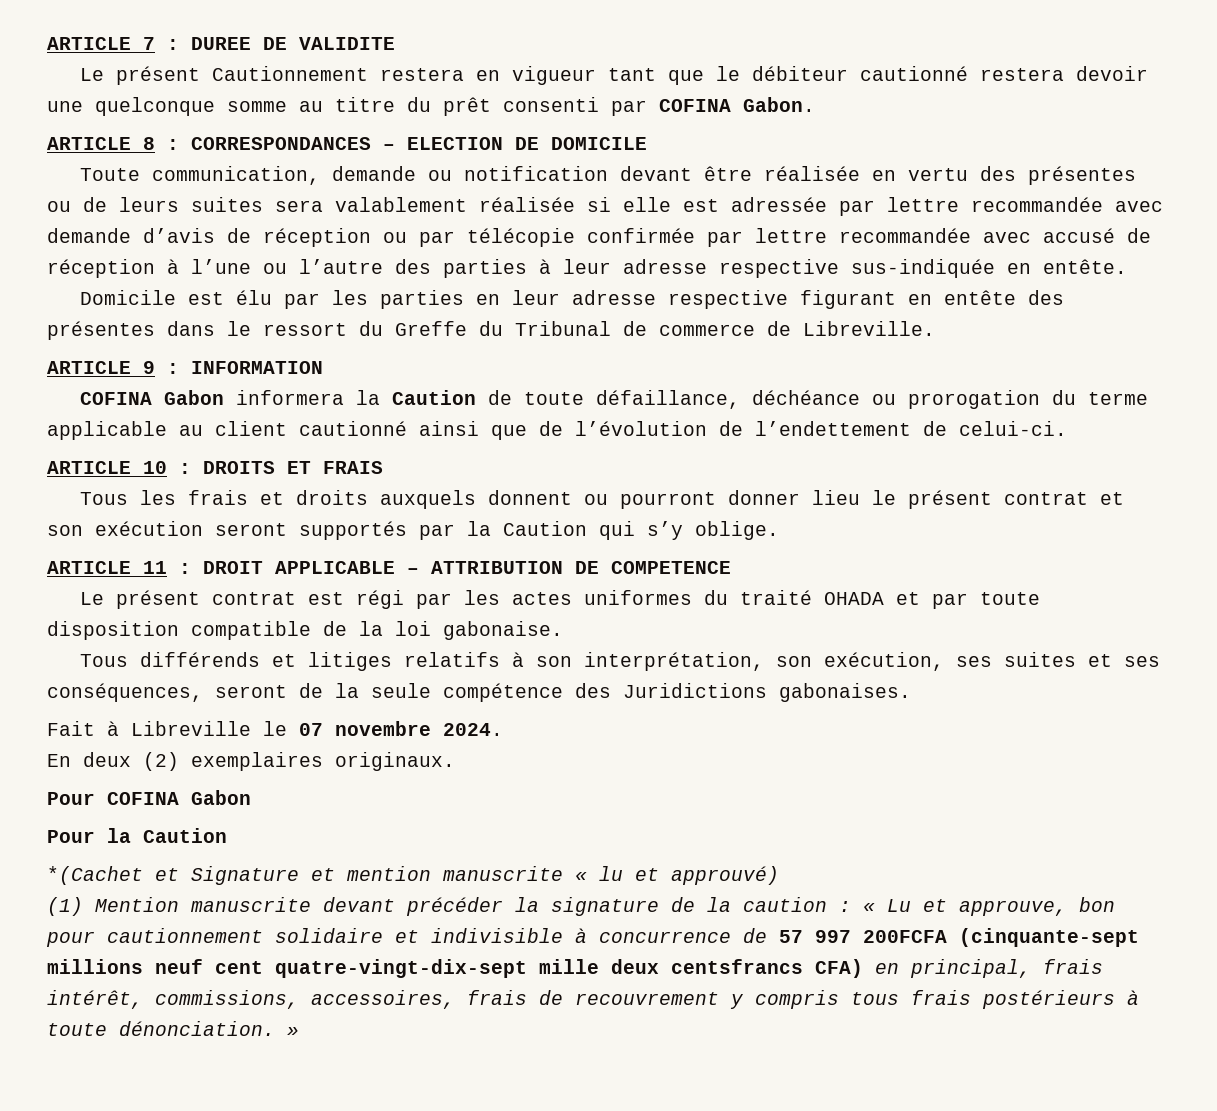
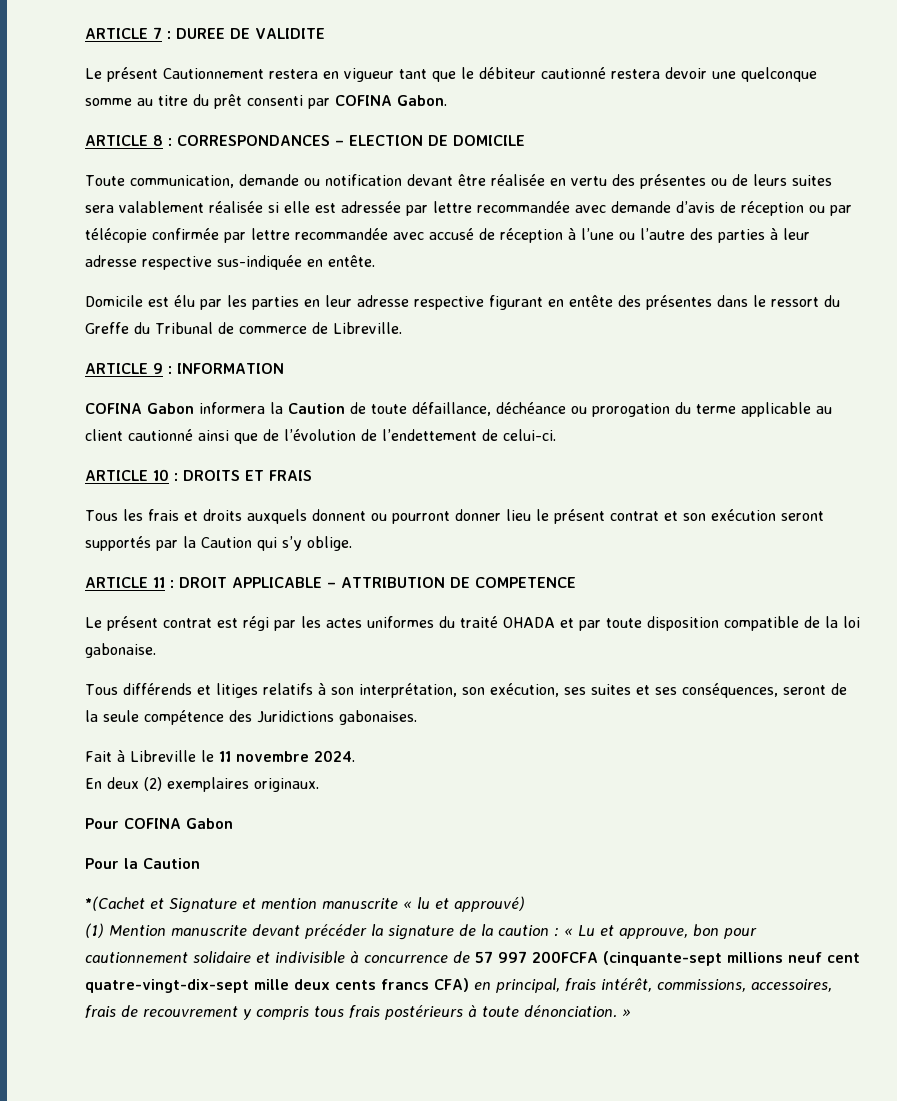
[299,723,323,736] 07 -> [219,751,231,762] 11
[671,959,803,974] centsfrancs -> [335,979,429,990] cents francs

